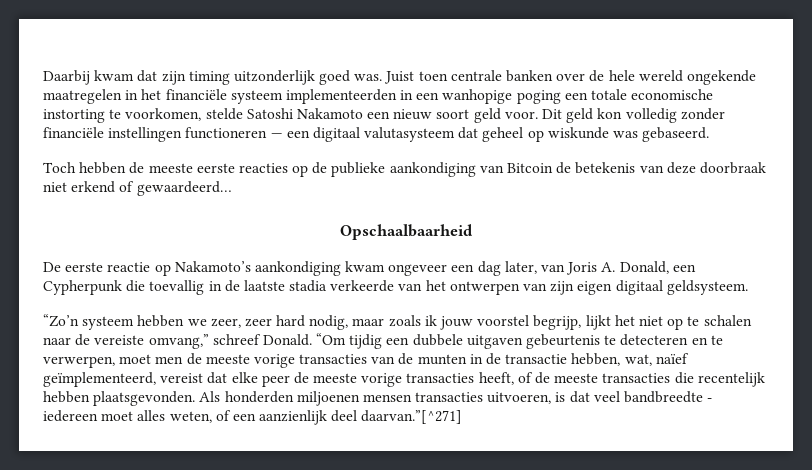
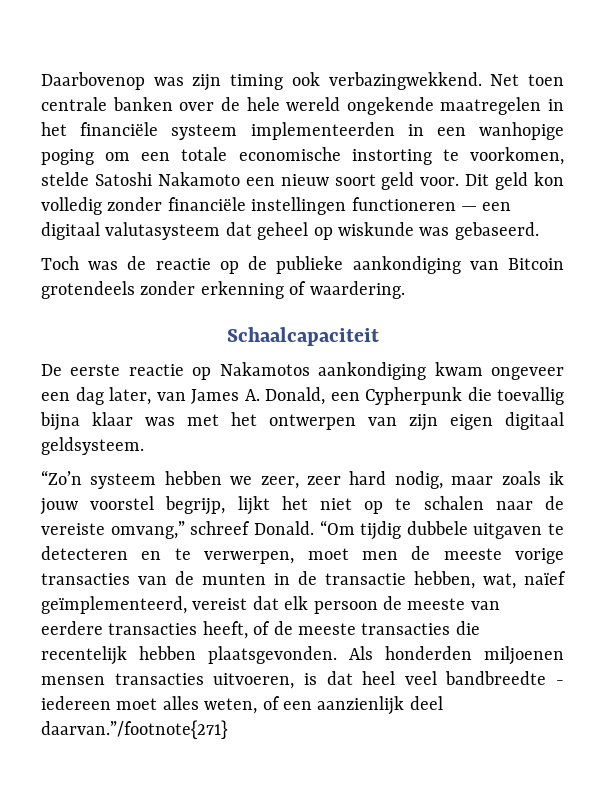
[43,70,415,85] Daarbij kwam dat zijn timing uitzonderlijk goed was. Juist -> [41,72,520,91] Daarbovenop was zijn timing ook verbazingwekkend. Net
(561, 97) none -> [105,152,131,161] om
[79,162,288,174] hebben de meeste eerste reacties -> [88,256,211,270] was de reactie
[556,162,766,174] [43,181,232,196] [340,224,473,240] de betekenis van deze doorbraak niet erkend of gewaardeerd… // Opschaalbaarheid -> [41,281,405,299] [226,327,379,346] grotendeels zonder erkenning of waardering. // Schaalcapaciteit
[174,261,251,272] Nakamoto’s -> [219,362,310,376] Nakamotos
[566,262,598,275] Joris -> [191,389,239,404] James
[208,280,423,292] in de laatste stadia verkeerde van -> [40,412,219,431] bijna klaar was met
[386,337,410,345] een -> (402, 530) none
[526,334,601,349] gebeurtenis -> (543, 531) none
[231,372,403,387] elke peer de meeste vorige -> [284,596,500,614] [41,621,103,635] elk persoon de meeste van eerdere
(590, 397) none -> [362,671,396,685] heel
[361,410,463,424] daarvan.”[^271] -> [41,720,228,739] daarvan.”/footnote{271}

